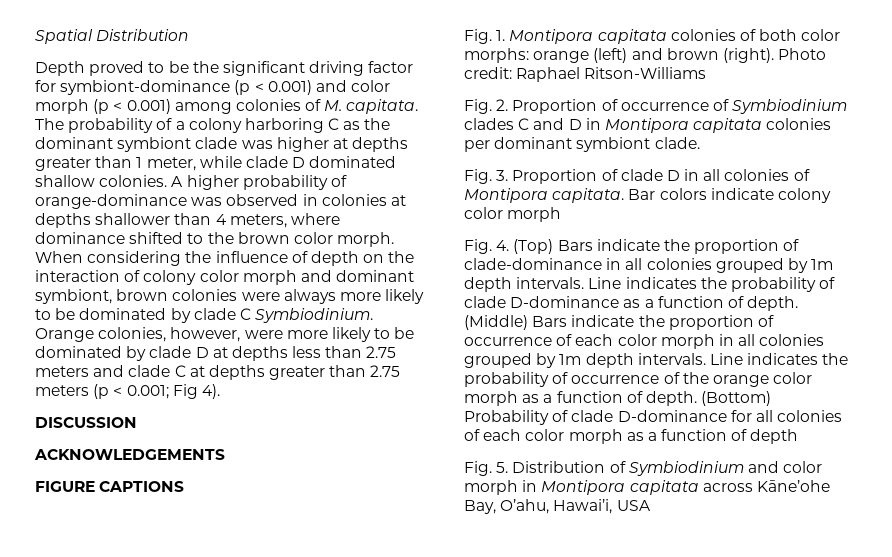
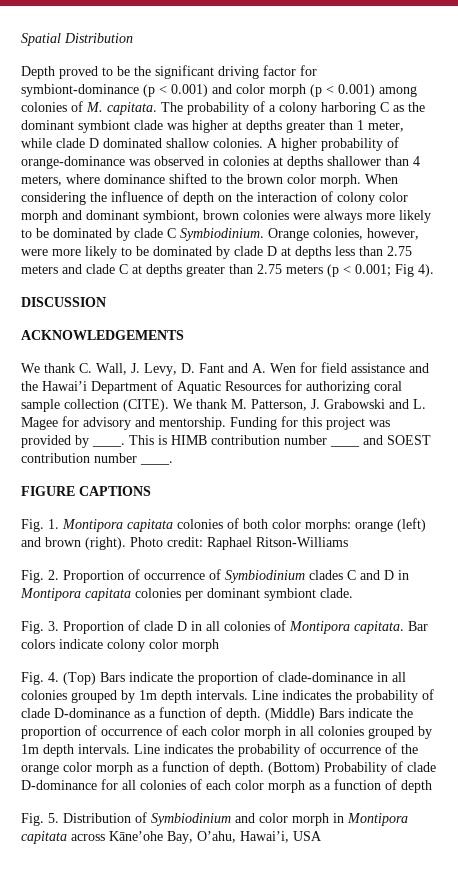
(225, 454) none -> [21,362,429,376] [21,380,402,394] [21,399,426,412] [21,416,390,430] [21,435,327,448] [330,445,360,447] [363,435,431,445] [21,453,173,465] // We thank C. Wall, J. Levy, D. Fant and A. Wen for field assistance and the Hawai’i Department of Aquatic Resources for authorizing coral sample collection (CITE). We thank M. Patterson, J. Grabowski and L. Magee for advisory and mentorship. Funding for this project was provided by ____. This is HIMB contribution number ____ and SOEST contribution number ____.

